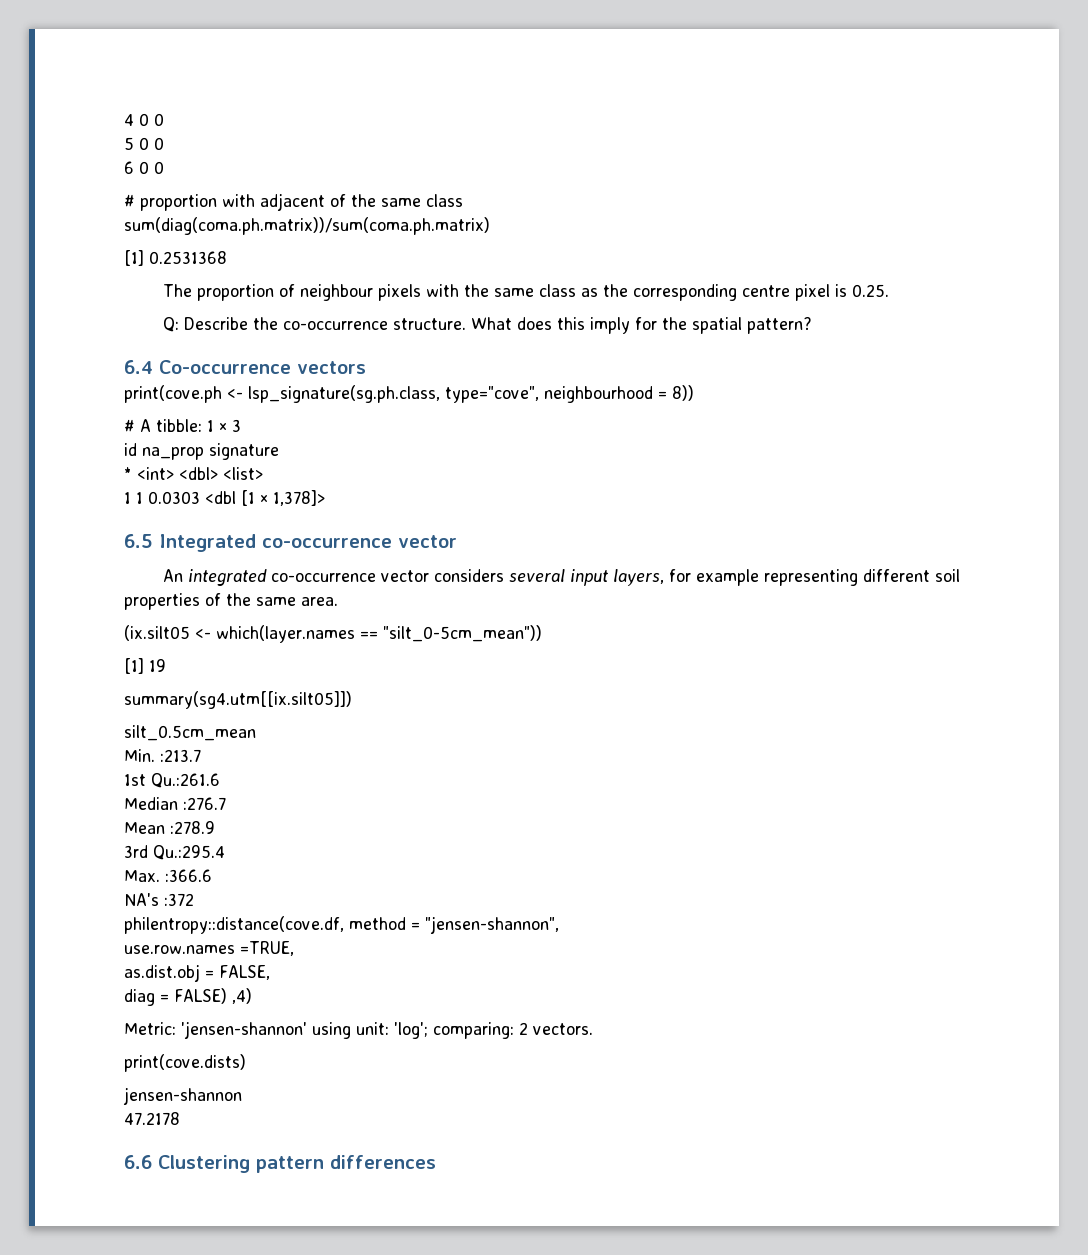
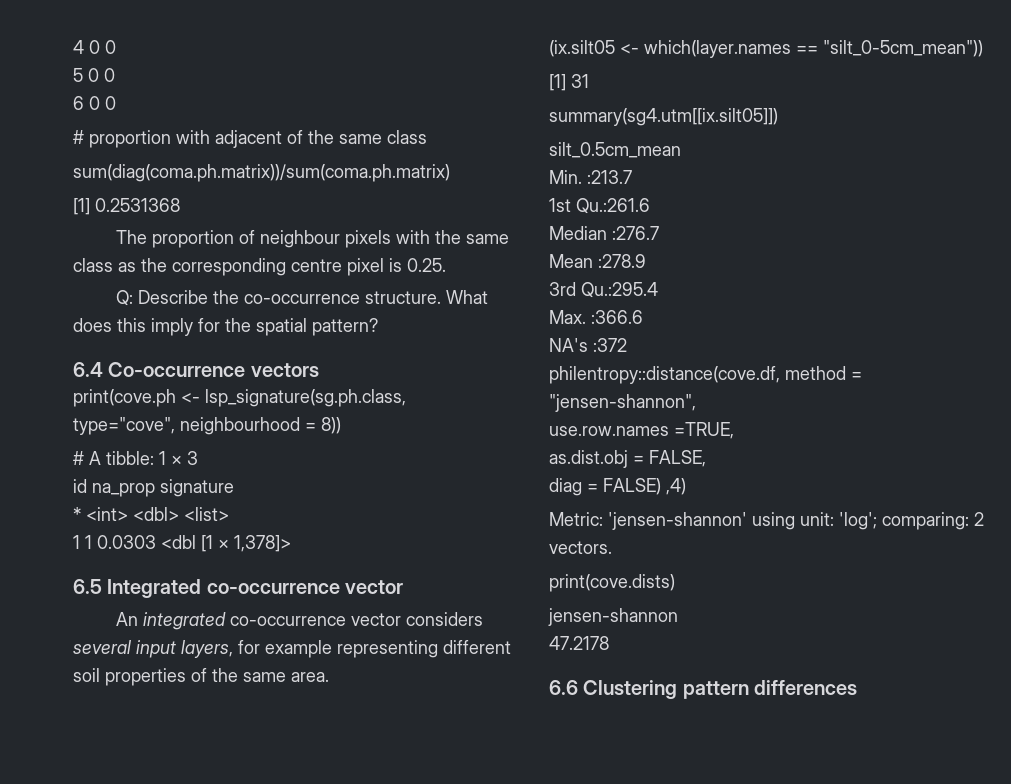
[149,659,166,672] 19 -> [571,74,589,88] 31

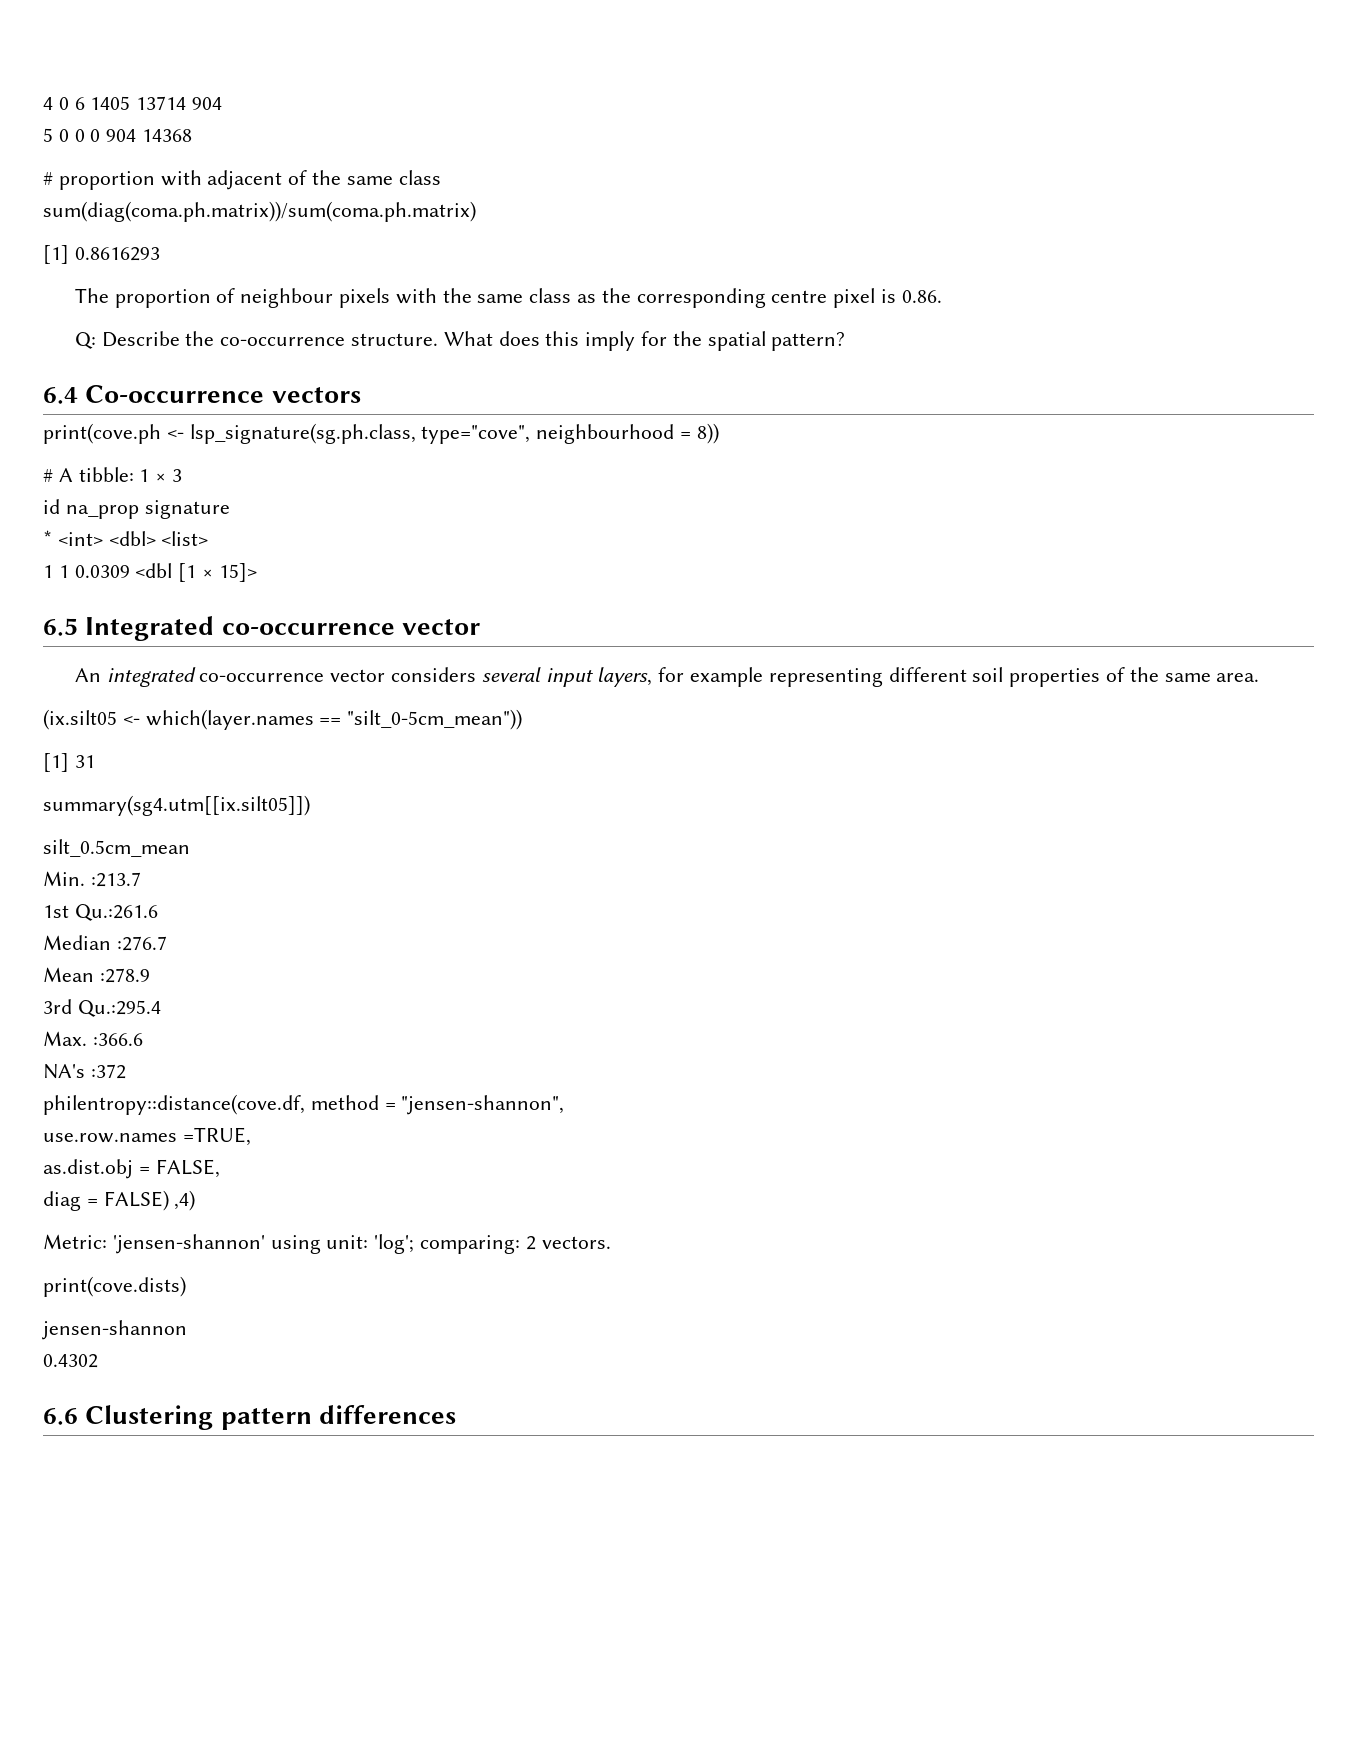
[105,40,116,54] 0 -> [74,96,223,110] 6 1405 13714 904
[73,96,116,110] // 6 0 0 -> [90,129,193,142] 0 904 14368
[95,198,180,212] 0.2531368 -> [74,247,160,261] 0.8616293
[407,258,446,272] 0.25. -> [901,290,942,303] 0.86.
[97,535,156,549] 0.0303 -> [74,565,130,578] 0.0309
[234,535,291,552] 1,378]> -> [218,563,257,582] 15]>
[549,636,609,650] 47.2178 -> [43,1354,98,1368] 0.4302

